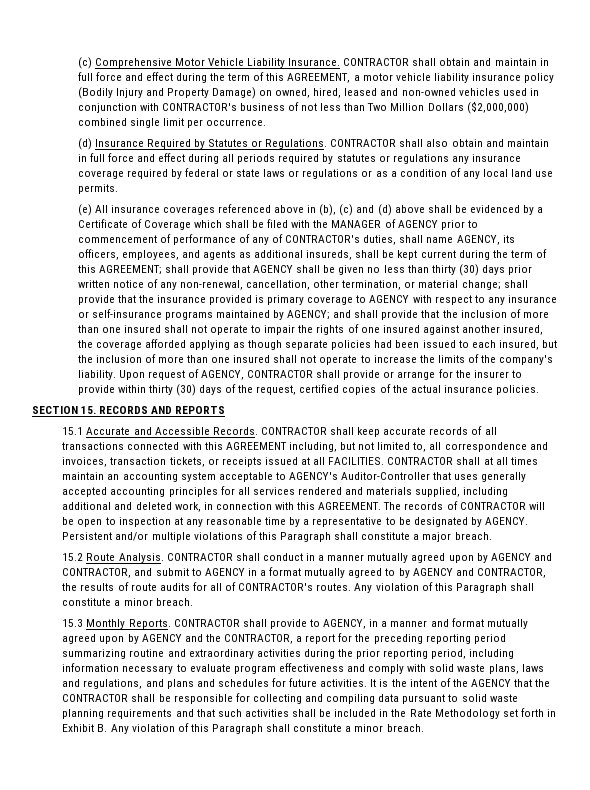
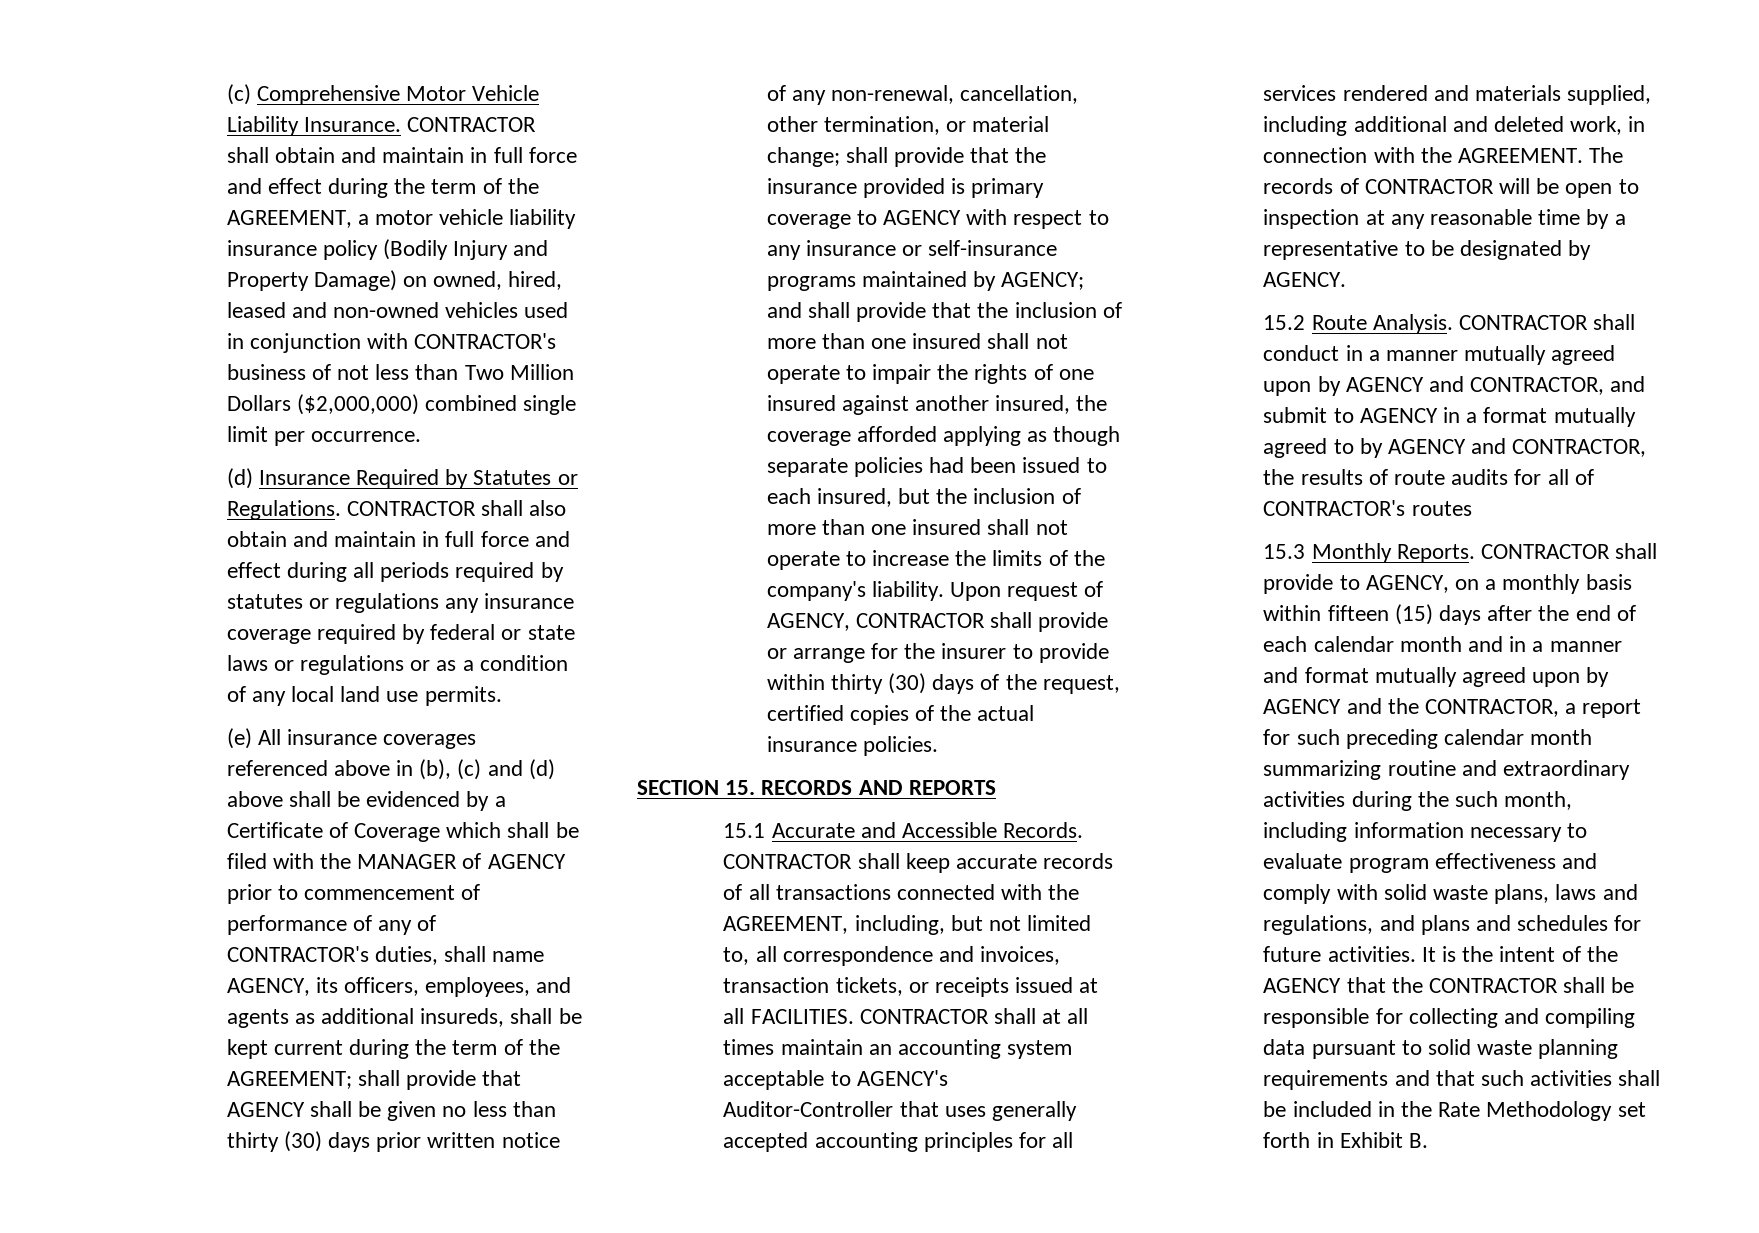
[266,73,285,81] this -> [507,178,539,194] the
[77,265,96,273] this -> [528,1039,560,1055] the
[204,442,287,450] this AGREEMENT -> [1048,884,1080,900] [723,916,849,934] the AGREEMENT,
[297,502,316,510] this -> [1420,147,1452,163] the
[62,531,492,542] Persistent and/or multiple violations of this Paragraph shall constitute a major breach. -> (1347, 279) none
[316,582,534,593] [62,598,193,606] routes. Any violation of this Paragraph shall constitute a minor breach. -> [1411,501,1472,516] routes
(367, 624) none -> [1454,574,1632,594] [1263,604,1636,625] [1263,636,1503,652] on a monthly basis within fifteen (15) days after the end of each calendar month and
[355,634,506,644] the preceding reporting period -> [1296,729,1593,749] such preceding calendar month
[356,649,467,659] prior reporting period, -> [1454,791,1573,810] such month,
[110,723,424,734] Any violation of this Paragraph shall constitute a minor breach. -> (1428, 1140) none

